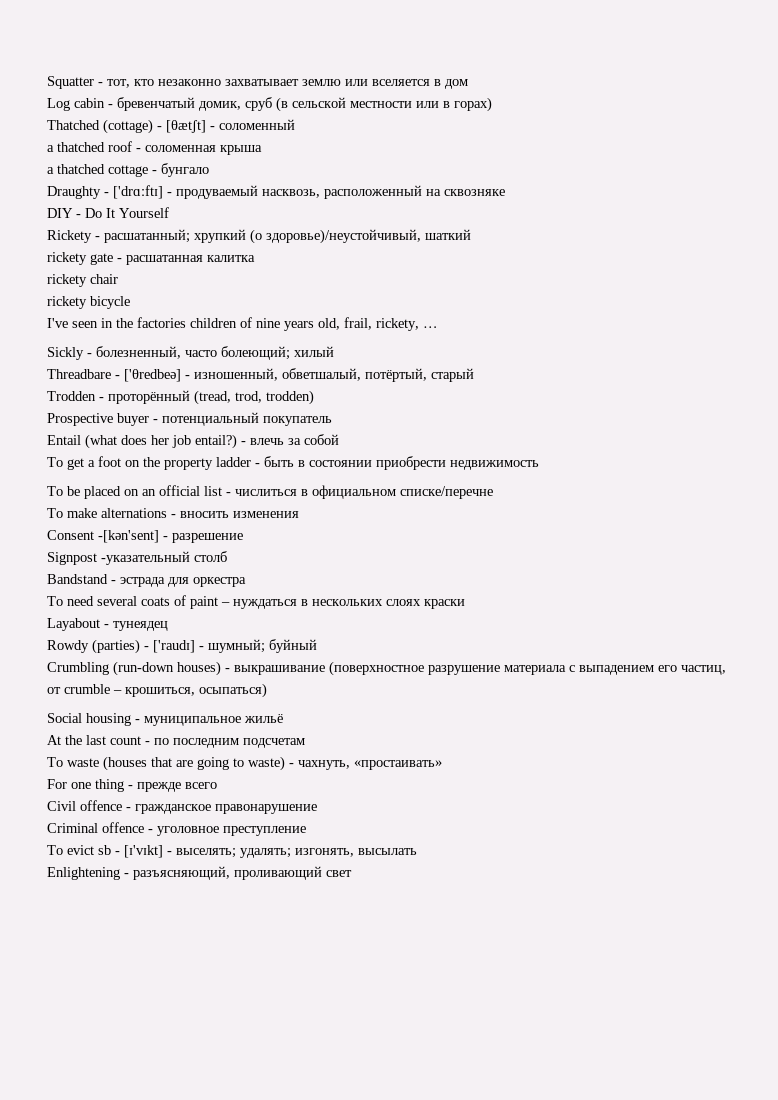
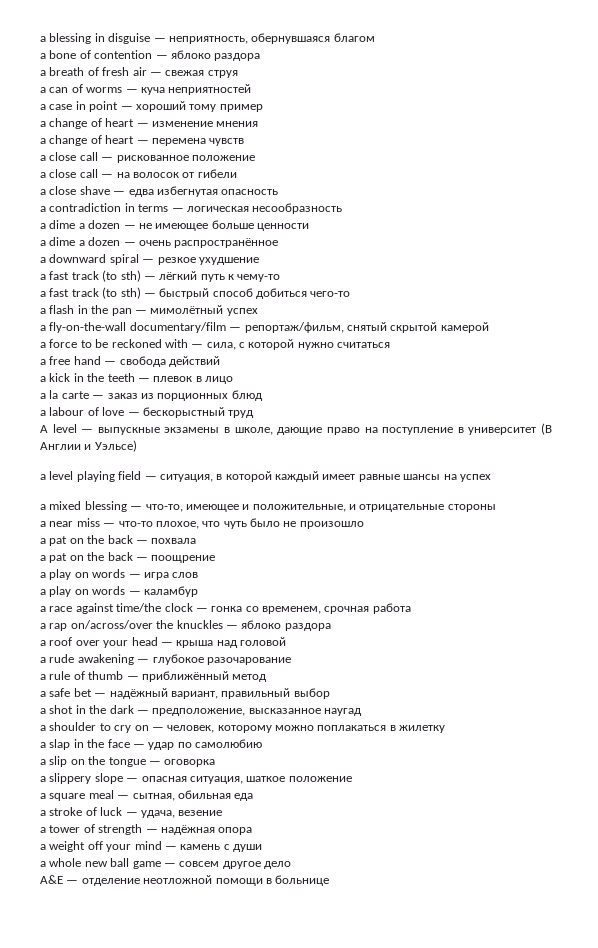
[47,76,468,89] [47,97,492,112] [47,119,295,134] [47,141,262,155] [47,163,209,177] [47,185,505,199] [47,207,169,218] [47,229,471,244] [47,252,255,265] [47,274,118,287] [47,296,130,309] [47,317,438,331] [47,346,334,360] [47,368,474,382] [47,390,314,405] [47,412,332,426] [47,434,339,449] [47,456,539,470] [47,485,493,499] [47,508,299,518] [47,530,243,543] [47,551,227,565] [47,574,246,587] [47,595,465,609] [47,618,168,631] [47,639,317,654] [47,661,726,676] [47,683,267,698] [47,713,283,726] [47,735,305,748] [47,756,442,771] [47,779,217,792] [47,800,317,814] [47,822,306,836] [47,845,417,858] [47,866,352,880] Squatter - тот, кто незаконно захватывает землю или вселяется в дом // Log cabin - бревенчатый домик, сруб (в сельской местности или в горах) // Thatched (cottage) - [θætʃt] - соломенный // a thatched roof - соломенная крыша // a thatched cottage - бунгало // Draughty - ['drɑːftɪ] - продуваемый насквозь, расположенный на сквозняке // DIY - Do It Yourself // Rickety - расшатанный; хрупкий (о здоровье)/неустойчивый, шаткий // rickety gate - расшатанная калитка // rickety chair // rickety bicycle // I've seen in the factories children of nine years old, frail, rickety, … // Sickly - болезненный, часто болеющий; хилый // Threadbare - ['θredbeə] - изношенный, обветшалый, потёртый, старый // Trodden - проторённый (tread, trod, trodden) // Prospective buyer - потенциальный покупатель // Entail (what does her job entail?) - влечь за собой // To get a foot on the property ladder - быть в состоянии приобрести недвижимость // To be placed on an official list - числиться в официальном списке/перечне // To make alternations - вносить изменения // Consent -[kən'sent] - разрешение // Signpost -указательный столб // Bandstand - эстрада для оркестра // To need several coats of paint – нуждаться в нескольких слоях краски // Layabout - тунеядец // Rowdy (parties) - ['raudɪ] - шумный; буйный // Crumbling (run-down houses) - выкрашивание (поверхностное разрушение материала с выпадением его частиц, от crumble – крошиться, осыпаться) // Social housing - муниципальное жильё // At the last count - по последним подсчетам // To waste (houses that are going to waste) - чахнуть, «простаивать» // For one thing - прежде всего // Civil offence - гражданское правонарушение // Criminal offence - уголовное преступление // To evict sb - [ɪ'vɪkt] - выселять; удалять; изгонять, высылать // Enlightening - разъясняющий, проливающий свет -> [40,33,375,44] [40,50,261,61] [40,67,238,78] [40,84,252,95] [40,101,263,112] [40,118,259,129] [40,135,245,146] [40,152,255,163] [40,169,237,178] [40,186,279,197] [40,203,343,214] [40,220,309,231] [40,237,279,248] [40,254,259,265] [40,270,281,282] [40,287,351,299] [40,305,258,316] [40,322,489,333] [40,339,391,350] [40,356,220,367] [40,373,233,384] [40,390,263,401] [40,407,255,418] [40,423,553,435] [40,440,137,452] [40,471,491,482] [40,501,496,512] [40,518,364,529] [40,535,197,546] [40,552,216,563] [40,569,199,580] [40,586,198,597] [40,603,411,614] [40,620,331,631] [40,637,286,648] [40,654,291,665] [40,671,268,682] [40,688,330,699] [40,705,362,716] [40,722,446,733] [40,739,262,750] [40,756,216,767] [40,773,352,784] [40,790,254,801] [40,807,223,818] [40,824,253,835] [40,841,262,852] [40,858,291,869] [40,875,330,886] a blessing in disguise — неприятность, обернувшаяся благом // a bone of contention — яблоко раздора // a breath of fresh air — свежая струя // a сan of worms — куча неприятностей // a case in point — хороший тому пример // a change of heart — изменение мнения // a change of heart — перемена чувств // a close call — рискованное положение // a close call — на волосок от гибели // a close shave — едва избегнутая опасность // a contradiction in terms — логическая несообразность // a dime a dozen — не имеющее больше ценности // a dime a dozen — очень распространённое // a downward spiral — резкое ухудшение // a fast track (to sth) — лёгкий путь к чему-то // a fast track (to sth) — быстрый способ добиться чего-то // a flash in the pan — мимолётный успех // a fly-on-the-wall documentary/film — репортаж/фильм, снятый скрытой камерой // a force to be reckoned with — сила, с которой нужно считаться // a free hand — свобода действий // a kick in the teeth — плевок в лицо // a la carte — заказ из порционных блюд // a labour of love — бескорыстный труд // A level — выпускные экзамены в школе, дающие право на поступление в университет (В Англии и Уэльсе) // a level playing field — ситуация, в которой каждый имеет равные шансы на успех // a mixed blessing — что-то, имеющее и положительные, и отрицательные стороны // a near miss — что-то плохое, что чуть было не произошло // a pat on the back — похвала // a pat on the back — поощрение // a play on words — игра слов // a play on words — каламбур // a race against time/the clock — гонка со временем, срочная работа // a rap on/across/over the knuckles — яблоко раздора // a roof over your head — крыша над головой // a rude awakening — глубокое разочарование // a rule of thumb — приближённый метод // a safe bet — надёжный вариант, правильный выбор // a shot in the dark — предположение, высказанное наугад // a shoulder to cry on — человек, которому можно поплакаться в жилетку // a slap in the face — удар по самолюбию // a slip on the tongue — оговорка // a slippery slope — опасная ситуация, шаткое положение // a square meal — сытная, обильная еда // a stroke of luck — удача, везение // a tower of strength — надёжная опора // a weight off your mind — камень с души // a whole new ball game — совсем другое дело // A&E — отделение неотложной помощи в больнице

